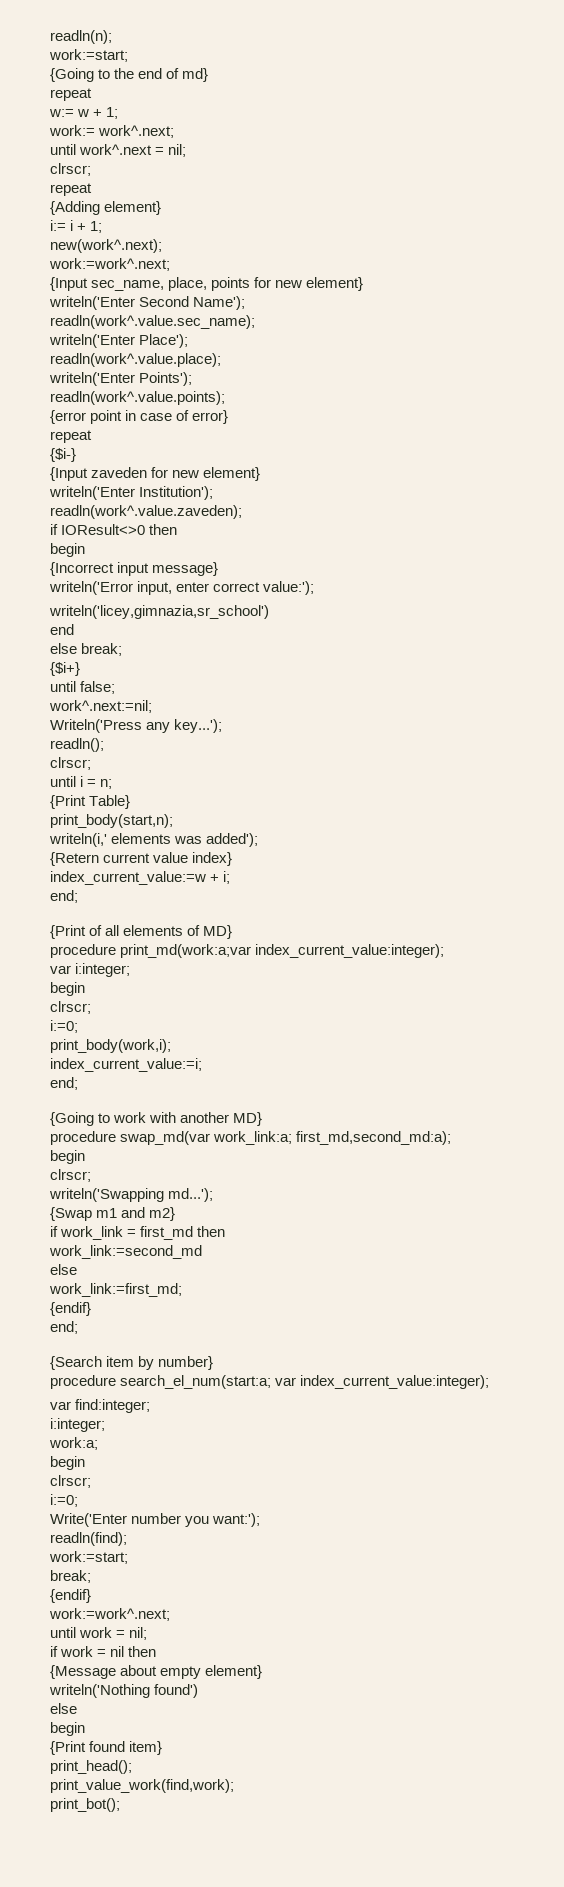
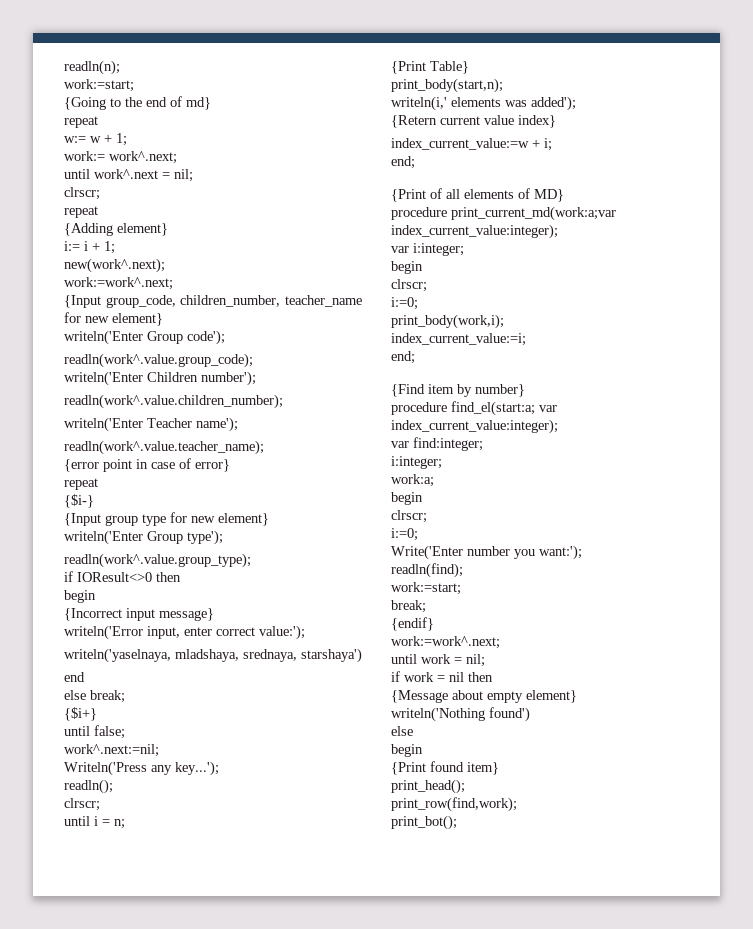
[91,277,364,291] [49,296,246,310] [50,315,255,329] [49,334,189,348] [50,353,221,367] [49,372,193,386] [50,391,225,405] sec_name, place, points for new element} // writeln('Enter Second Name'); // readln(work^.value.sec_name); // writeln('Enter Place'); // readln(work^.value.place); // writeln('Enter Points'); // readln(work^.value.points); -> [105,295,362,308] [64,312,163,326] [64,330,225,345] [64,353,253,368] [64,371,256,386] [64,394,283,409] [64,417,238,432] [64,440,264,455] group_code, children_number, teacher_name for new element} // writeln('Enter Group code'); // readln(work^.value.group_code); // writeln('Enter Children number'); // readln(work^.value.children_number); // writeln('Enter Teacher name'); // readln(work^.value.teacher_name);
[91,467,261,481] [49,486,214,500] [50,505,242,519] zaveden for new element} // writeln('Enter Institution'); // readln(work^.value.zaveden); -> [105,512,269,526] [64,530,223,545] [64,553,251,568] group type for new element} // writeln('Enter Group type'); // readln(work^.value.group_type);
[49,605,269,619] writeln('licey,gimnazia,sr_school') -> [64,648,362,663] writeln('yaselnaya, mladshaya, srednaya, starshaya')
[120,944,252,958] print_md(work:a;var -> [451,206,616,221] print_current_md(work:a;var
[50,1112,263,1126] [50,1131,452,1145] [50,1150,85,1164] [50,1169,91,1182] [49,1188,214,1202] [50,1207,176,1221] [50,1226,226,1240] [49,1245,202,1259] [50,1264,77,1275] [49,1283,182,1297] [50,1302,91,1316] [50,1321,78,1334] [50,1356,102,1370] {Going to work with another MD} // procedure swap_md(var work_link:a; first_md,second_md:a); // begin // clrscr; // writeln('Swapping md...'); // {Swap m1 and m2} // if work_link = first_md then // work_link:=second_md // else // work_link:=first_md; // {endif} // end; // {Search -> [391,384,425,397] {Find
[120,1375,272,1389] search_el_num(start:a; -> [451,401,535,416] find_el(start:a;
[50,1779,234,1793] print_value_work(find,work); -> [391,797,517,812] print_row(find,work);

